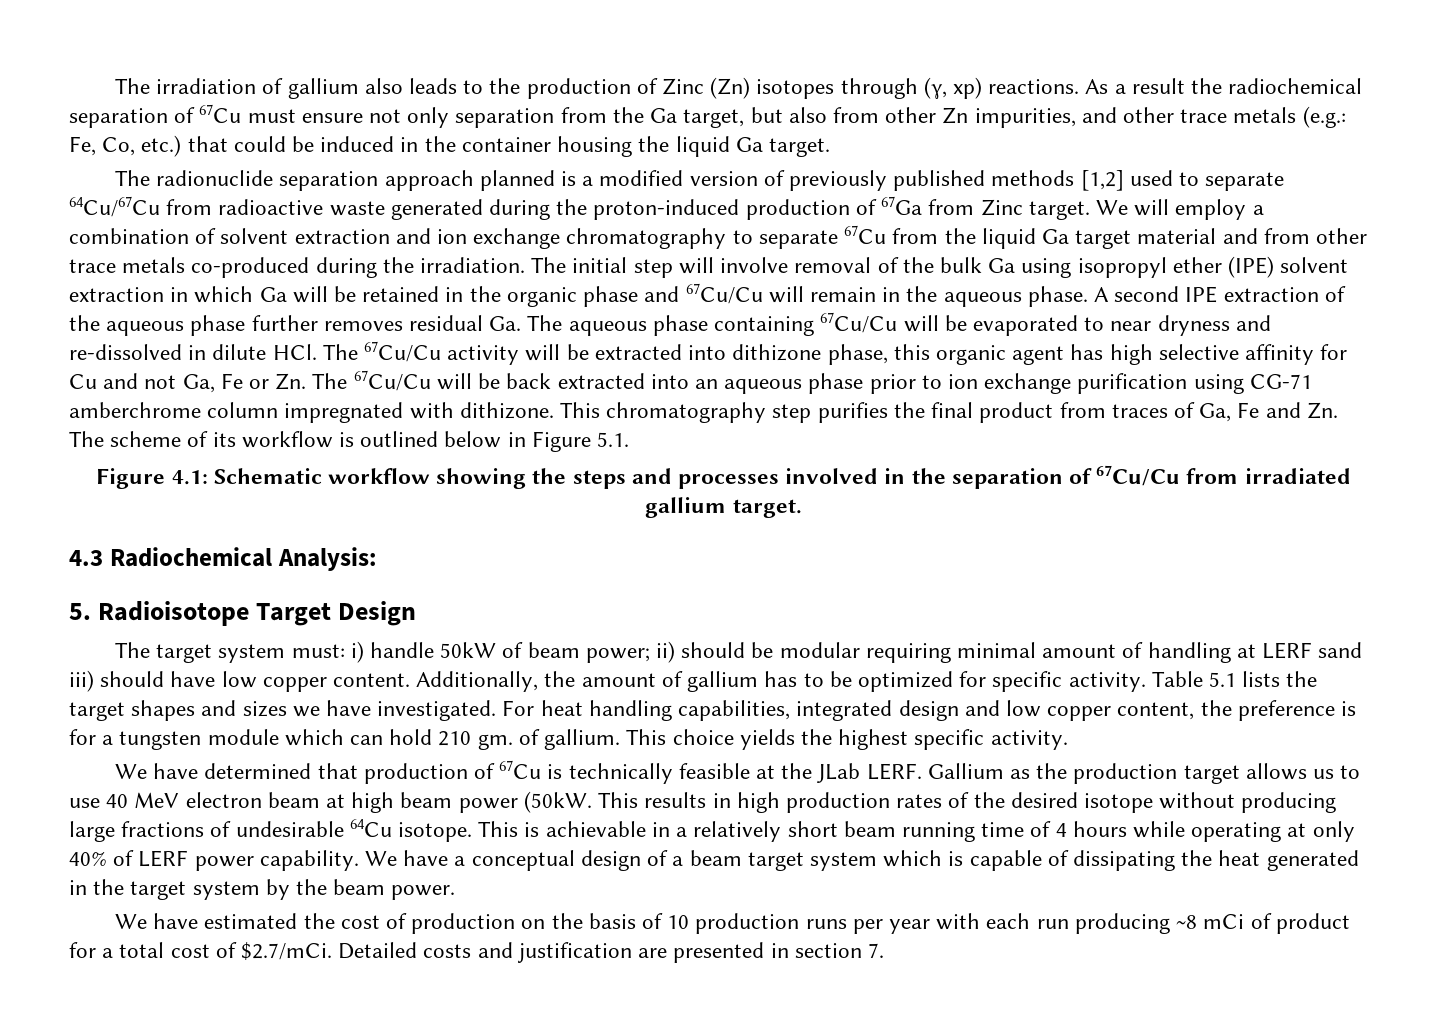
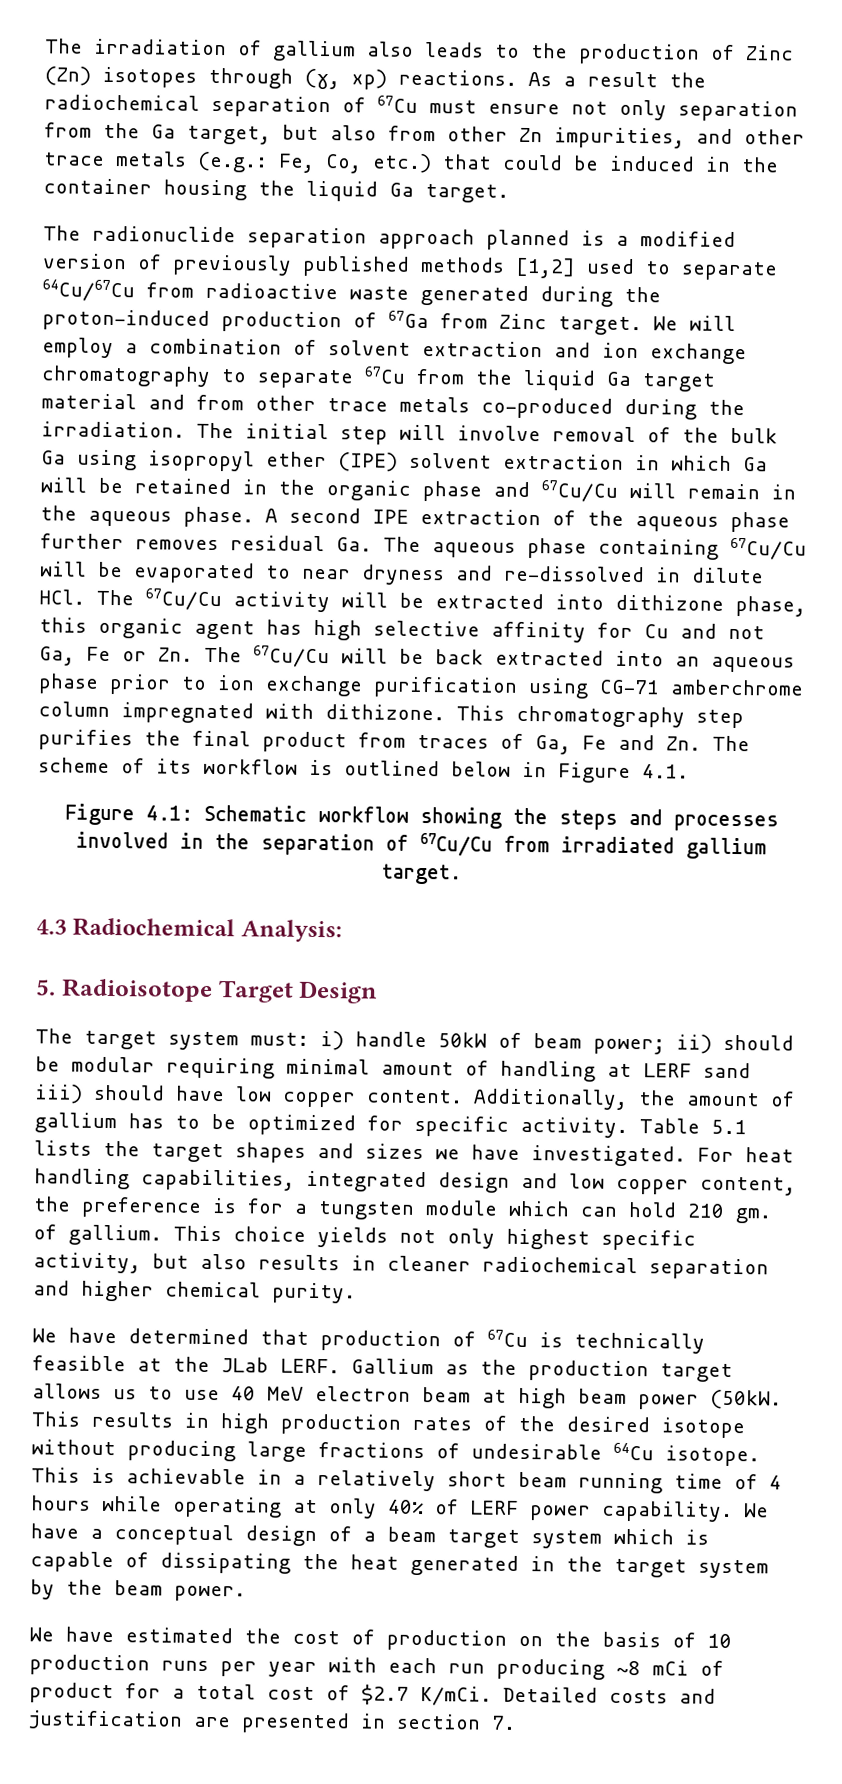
[597,432,630,447] 5.1. -> [642,764,689,779] 4.1.
[800,729,1068,750] the highest specific activity. -> [399,1228,696,1251] [33,1252,769,1280] [33,1280,356,1304] not only highest specific activity, but also results in cleaner radiochemical separation and higher chemical purity.
[241,942,333,961] $2.7/mCi. -> [361,1684,492,1706] $2.7 K/mCi.

